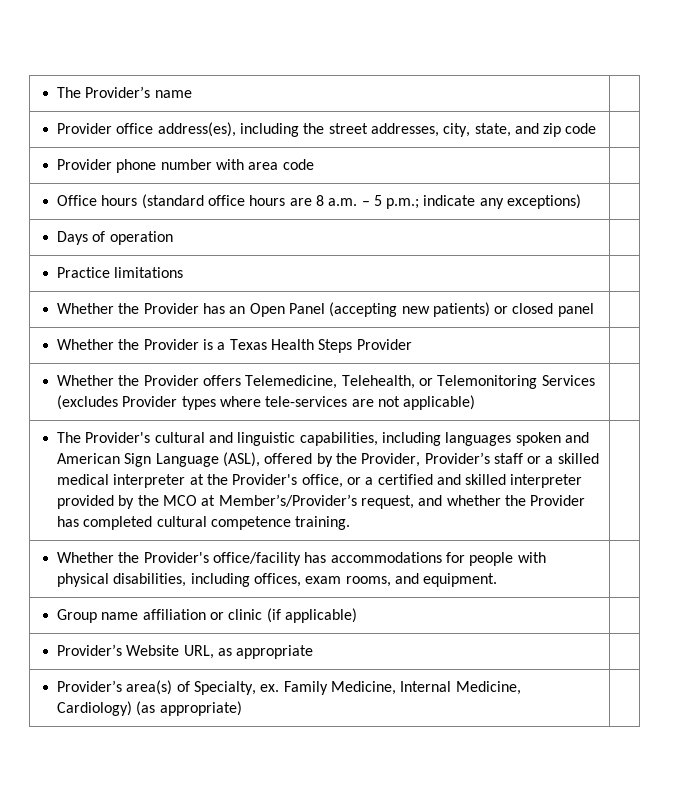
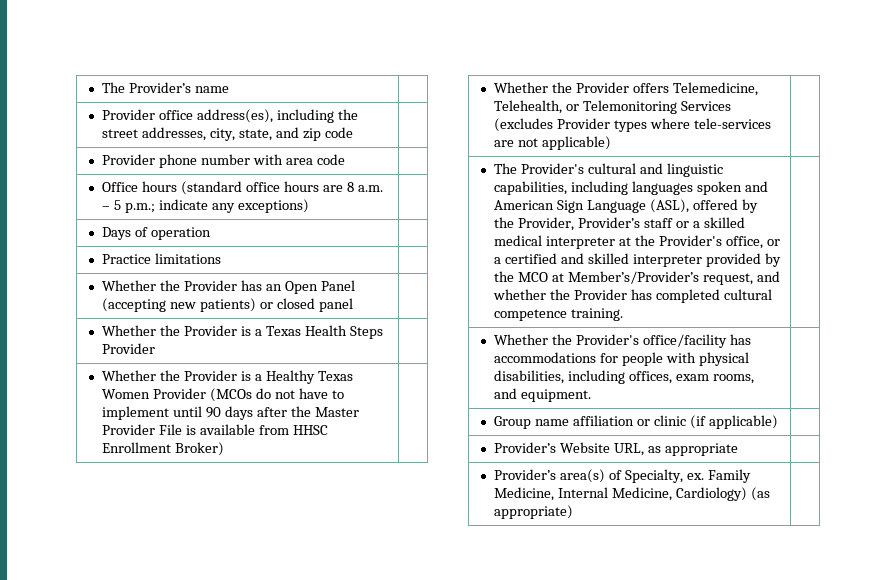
(412, 344) none -> [102,370,353,384] [102,388,344,402] [102,406,359,420] [102,424,328,435] [102,442,225,456] // Whether the Provider is a Healthy Texas Women Provider (MCOs do not have to implement until 90 days after the Master Provider File is available from HHSC Enrollment Broker) |

